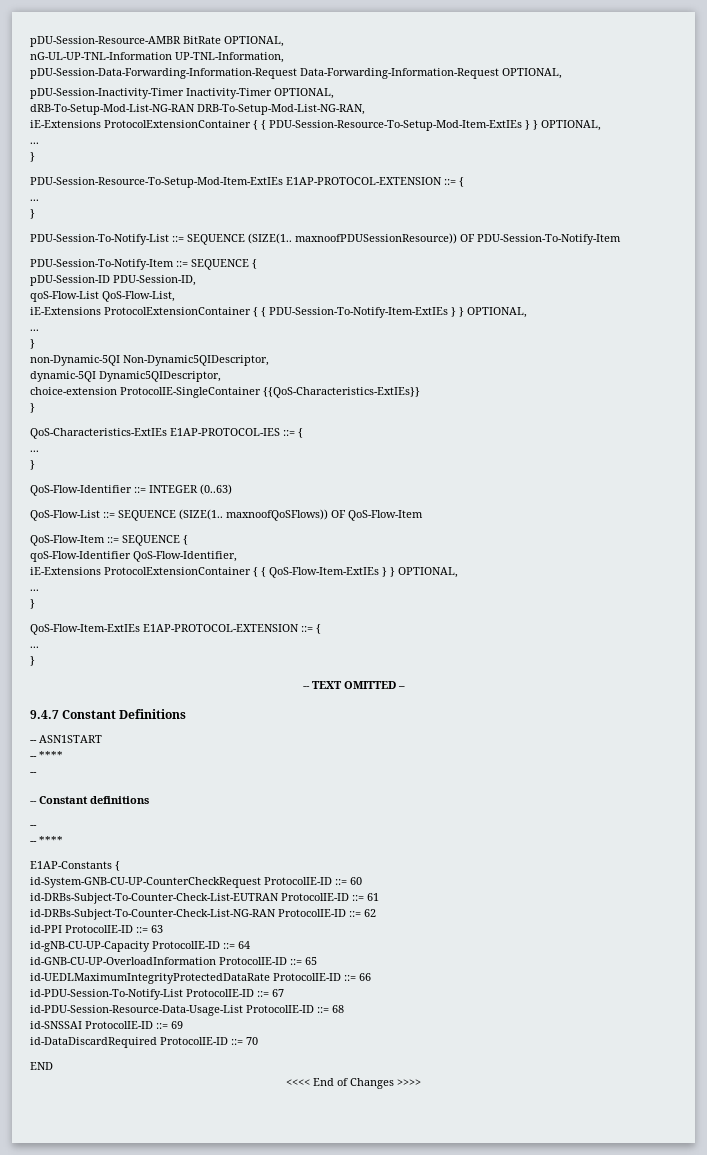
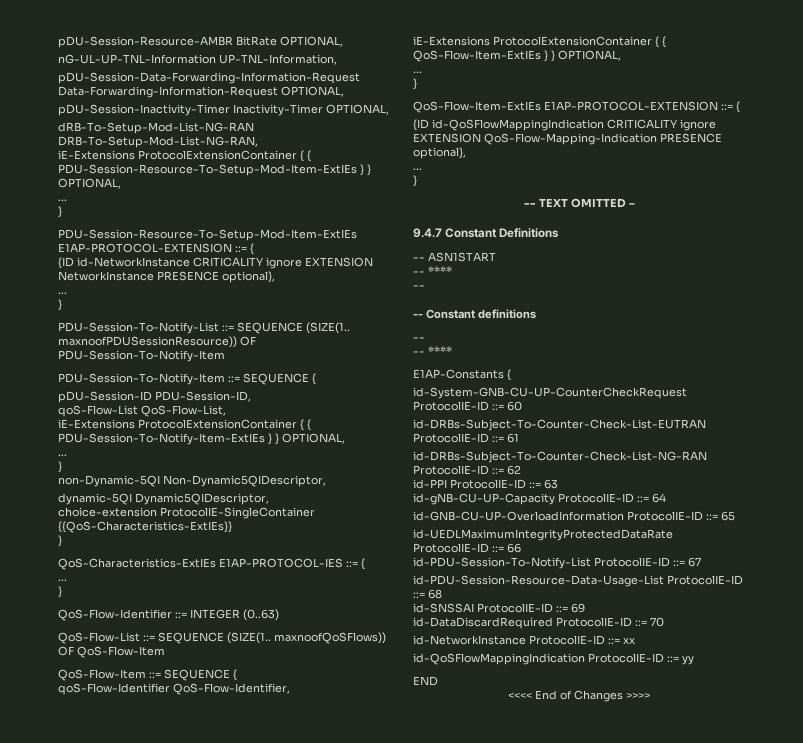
(464, 182) none -> [58,257,373,269] [58,271,275,283] // {ID id-NetworkInstance CRITICALITY ignore EXTENSION NetworkInstance PRESENCE optional},
(321, 629) none -> [413,119,716,131] [413,133,722,145] [413,147,466,159] // {ID id-QoSFlowMappingIndication CRITICALITY ignore EXTENSION QoS-Flow-Mapping-Indication PRESENCE optional},
(258, 1041) none -> [413,635,635,645] [413,653,694,665] // id-NetworkInstance ProtocolIE-ID ::= xx // id-QoSFlowMappingIndication ProtocolIE-ID ::= yy

